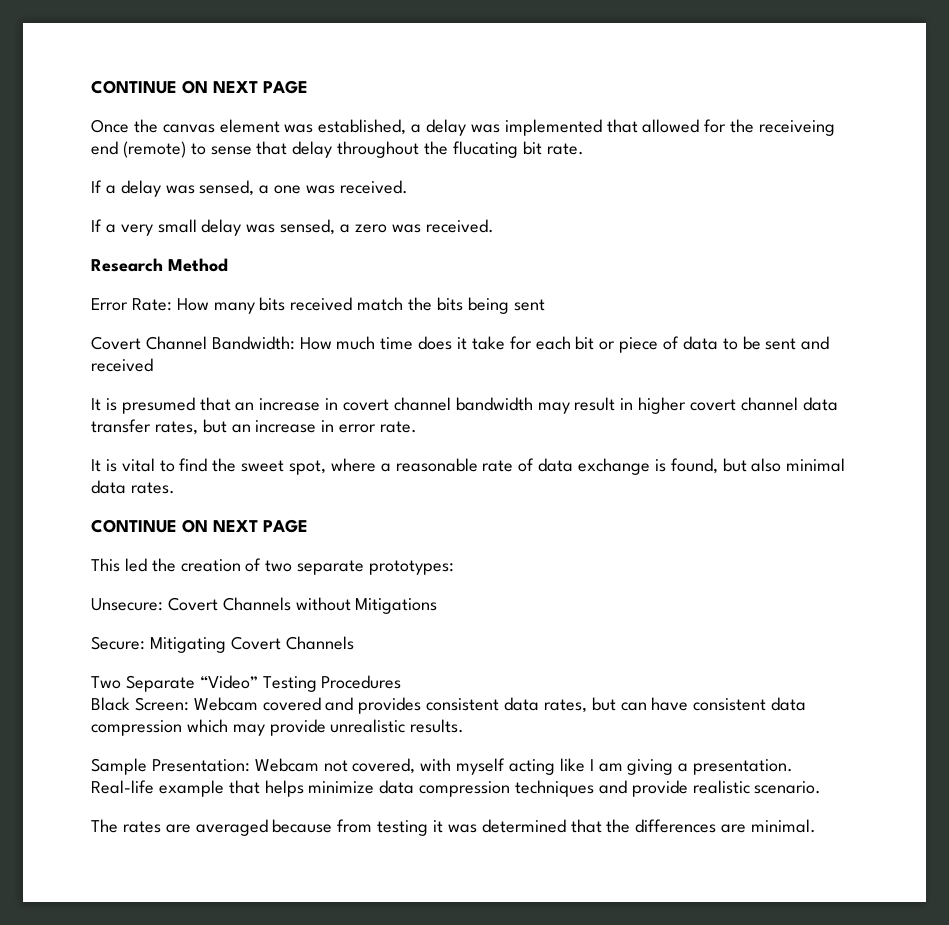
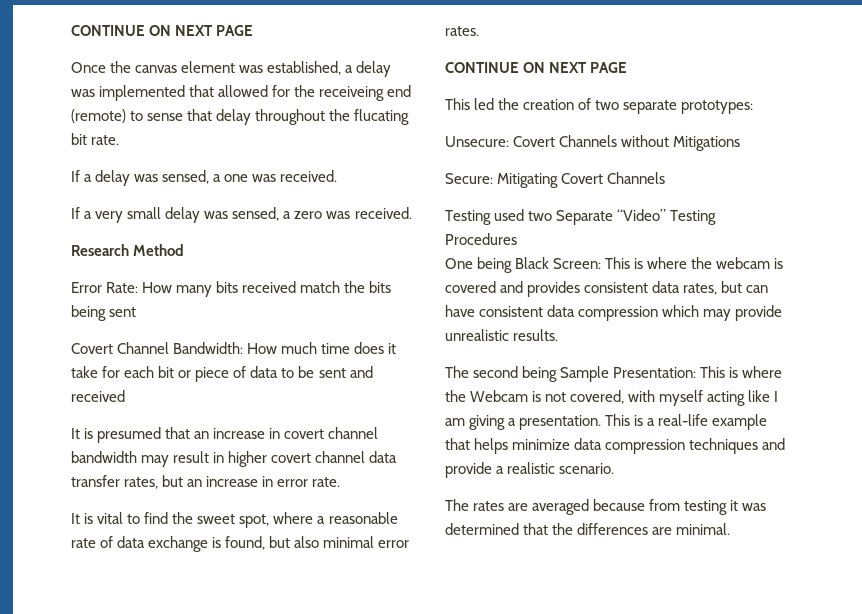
[91,480,126,494] data -> [378,540,410,548] error
[91,676,121,689] Two -> [445,209,553,225] Testing used two
[91,697,258,711] Black Screen: Webcam -> [445,257,784,273] One being Black Screen: This is where the webcam is
[91,758,319,775] Sample Presentation: Webcam -> [445,366,783,382] [445,390,542,402] The second being Sample Presentation: This is where the Webcam is
[91,780,154,794] Real-life -> [605,414,709,426] This is a real-life
(688, 788) none -> [496,466,505,474] a

